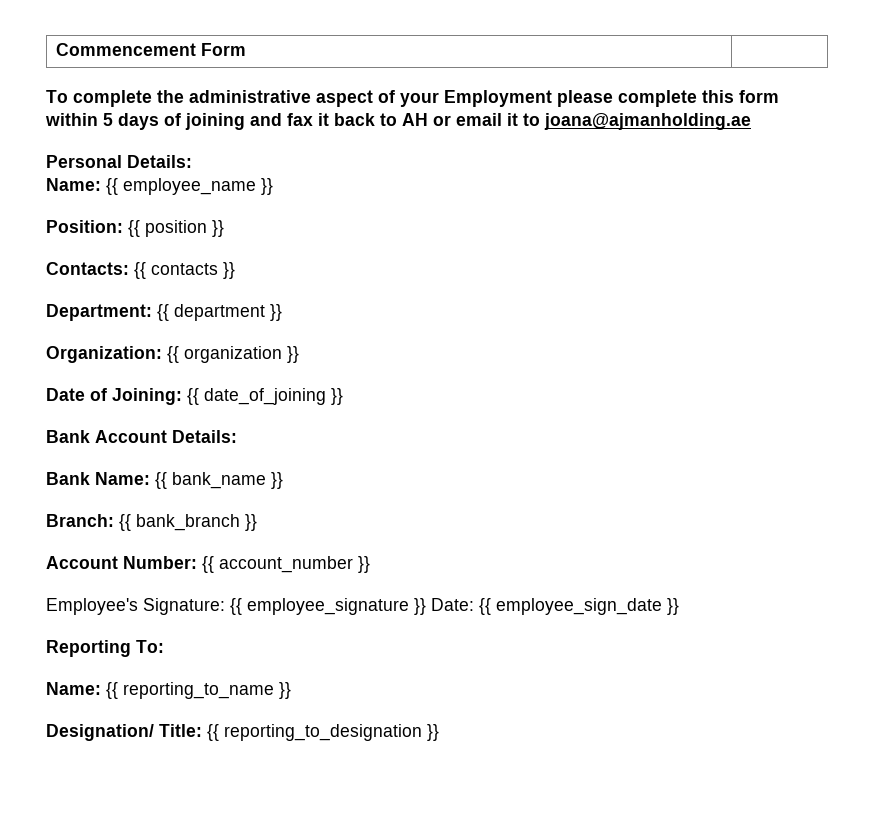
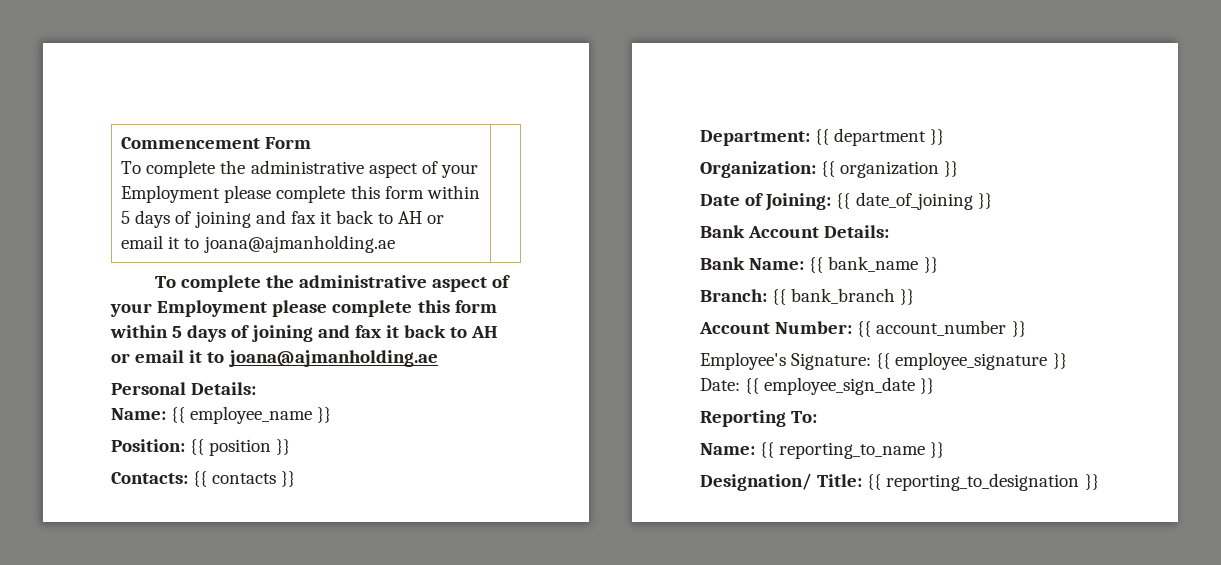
(247, 49) none -> [121,160,478,178] [121,185,480,203] [121,210,445,228] [121,235,395,253] // To complete the administrative aspect of your Employment please complete this form within 5 days of joining and fax it back to AH or email it to joana@ajmanholding.ae

